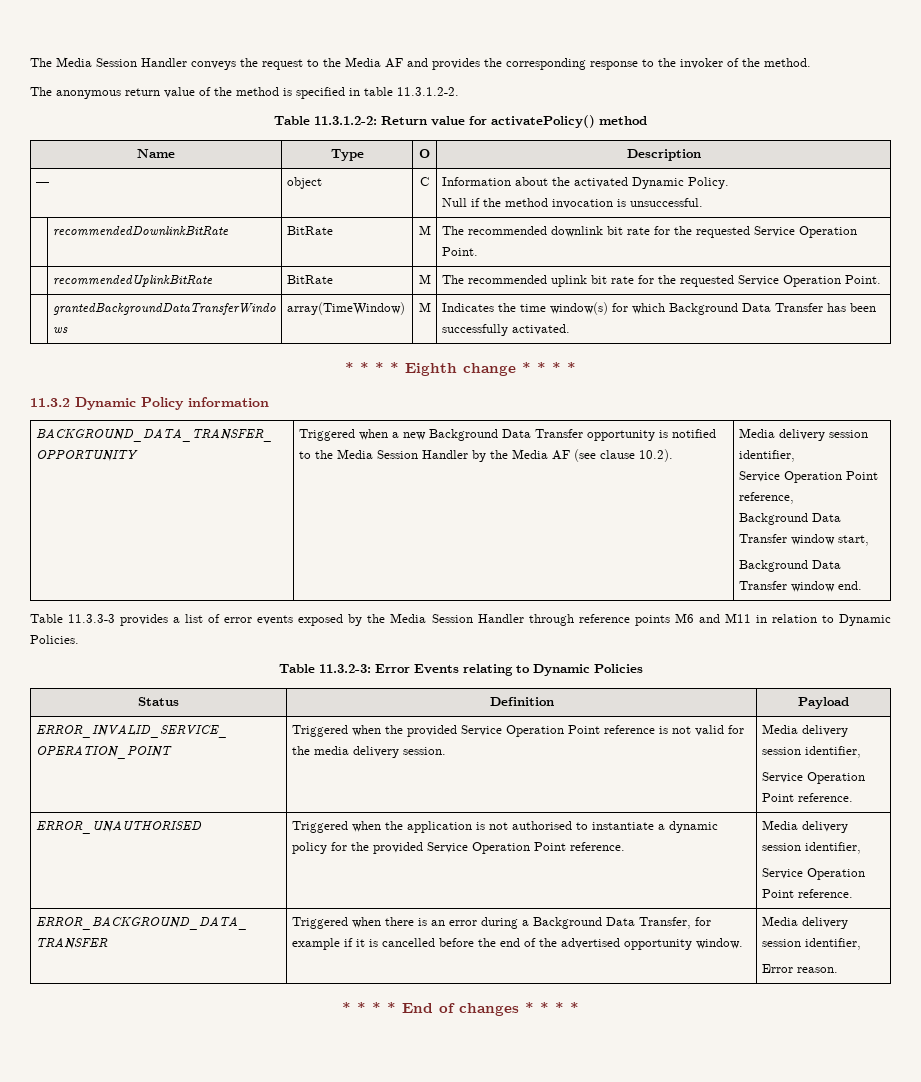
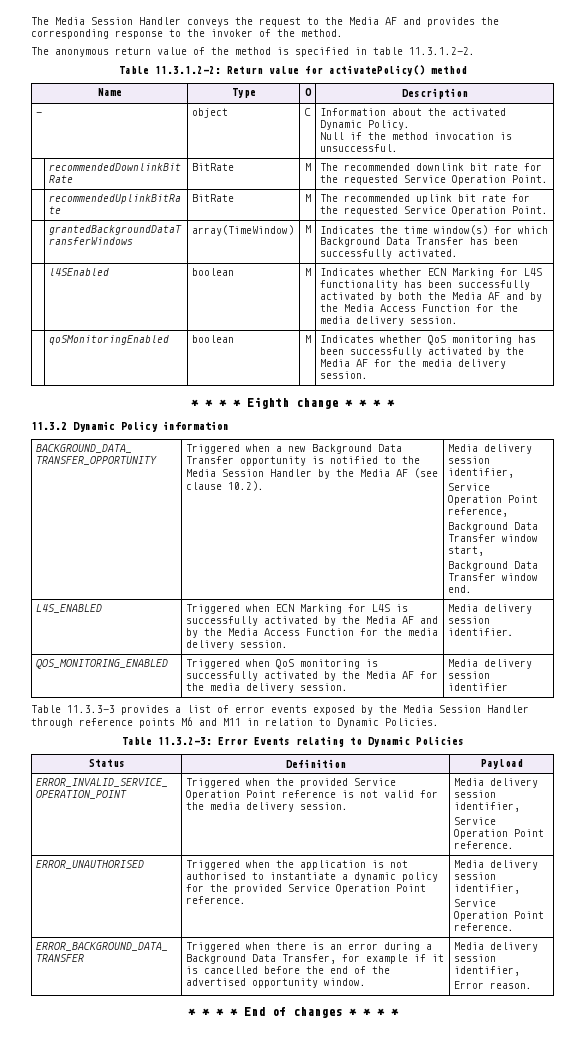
(570, 329) none -> [48,268,109,276] [191,268,234,276] [304,268,311,276] [319,268,542,278] [319,280,530,290] [319,292,542,302] [319,304,518,312] [319,316,458,326] [48,335,169,345] [191,335,234,343] [304,335,311,343] [319,335,536,345] [319,347,524,357] [319,359,506,369] [319,371,368,379] // | l4SEnabled | boolean | M | Indicates whether ECN Marking for L4S functionality has been successfully activated by both the Media AF and by the Media Access Function for the media delivery session. // | qoSMonitoringEnabled | boolean | M | Indicates whether QoS monitoring has been successfully activated by the Media AF for the media delivery session.
(862, 585) none -> [35,604,102,613] [185,604,408,614] [185,616,438,626] [185,628,438,638] [185,640,288,650] [447,604,532,614] [447,616,490,624] [447,628,514,636] [35,659,168,669] [185,659,378,669] [185,671,438,681] [185,683,348,693] [447,659,532,669] [447,671,490,679] [447,683,508,691] // L4S_ENABLED | Triggered when ECN Marking for L4S is successfully activated by the Media AF and by the Media Access Function for the media delivery session. | Media delivery session identifier. // QOS_MONITORING_ENABLED | Triggered when QoS monitoring is successfully activated by the Media AF for the media delivery session. | Media delivery session identifier

